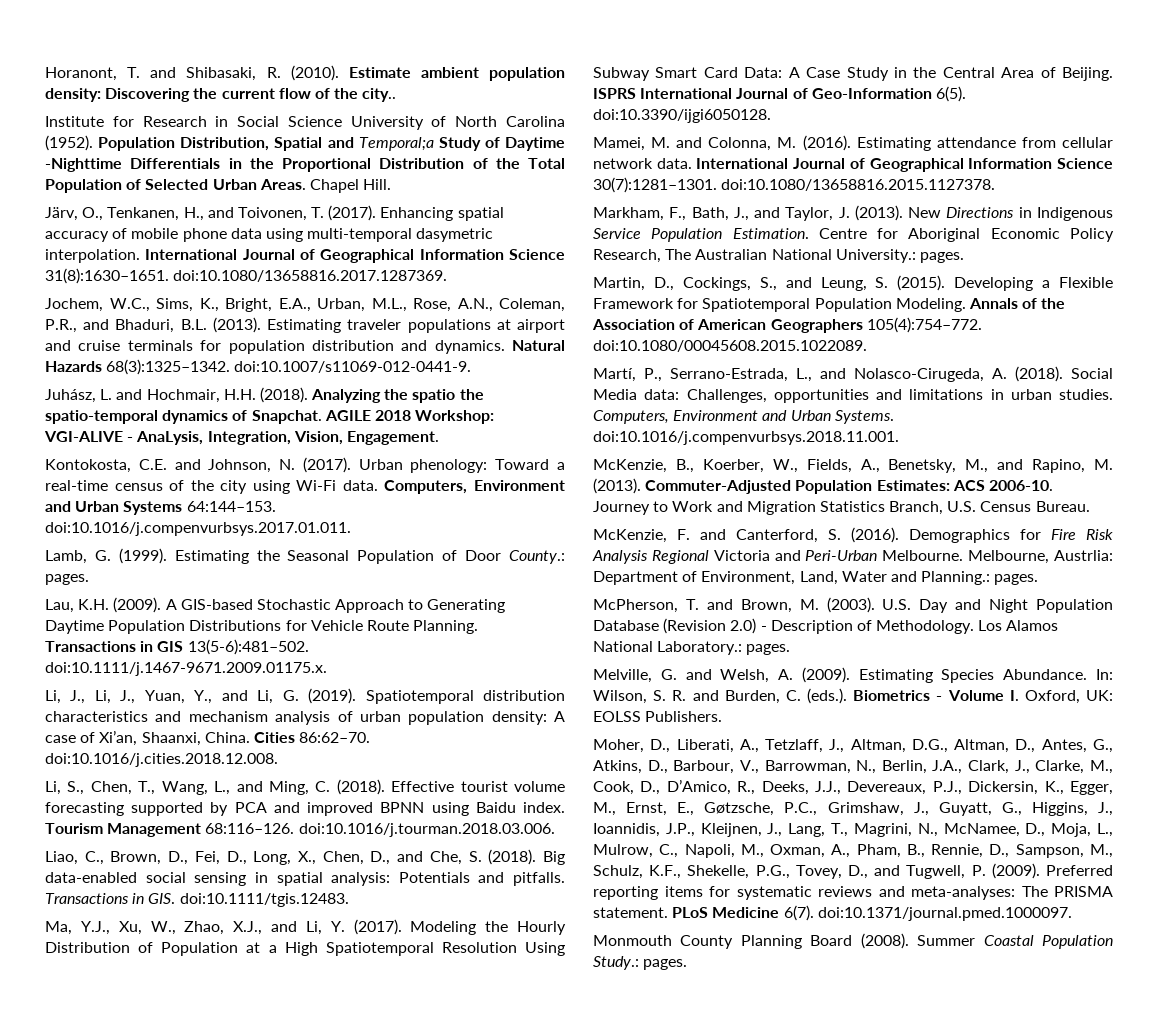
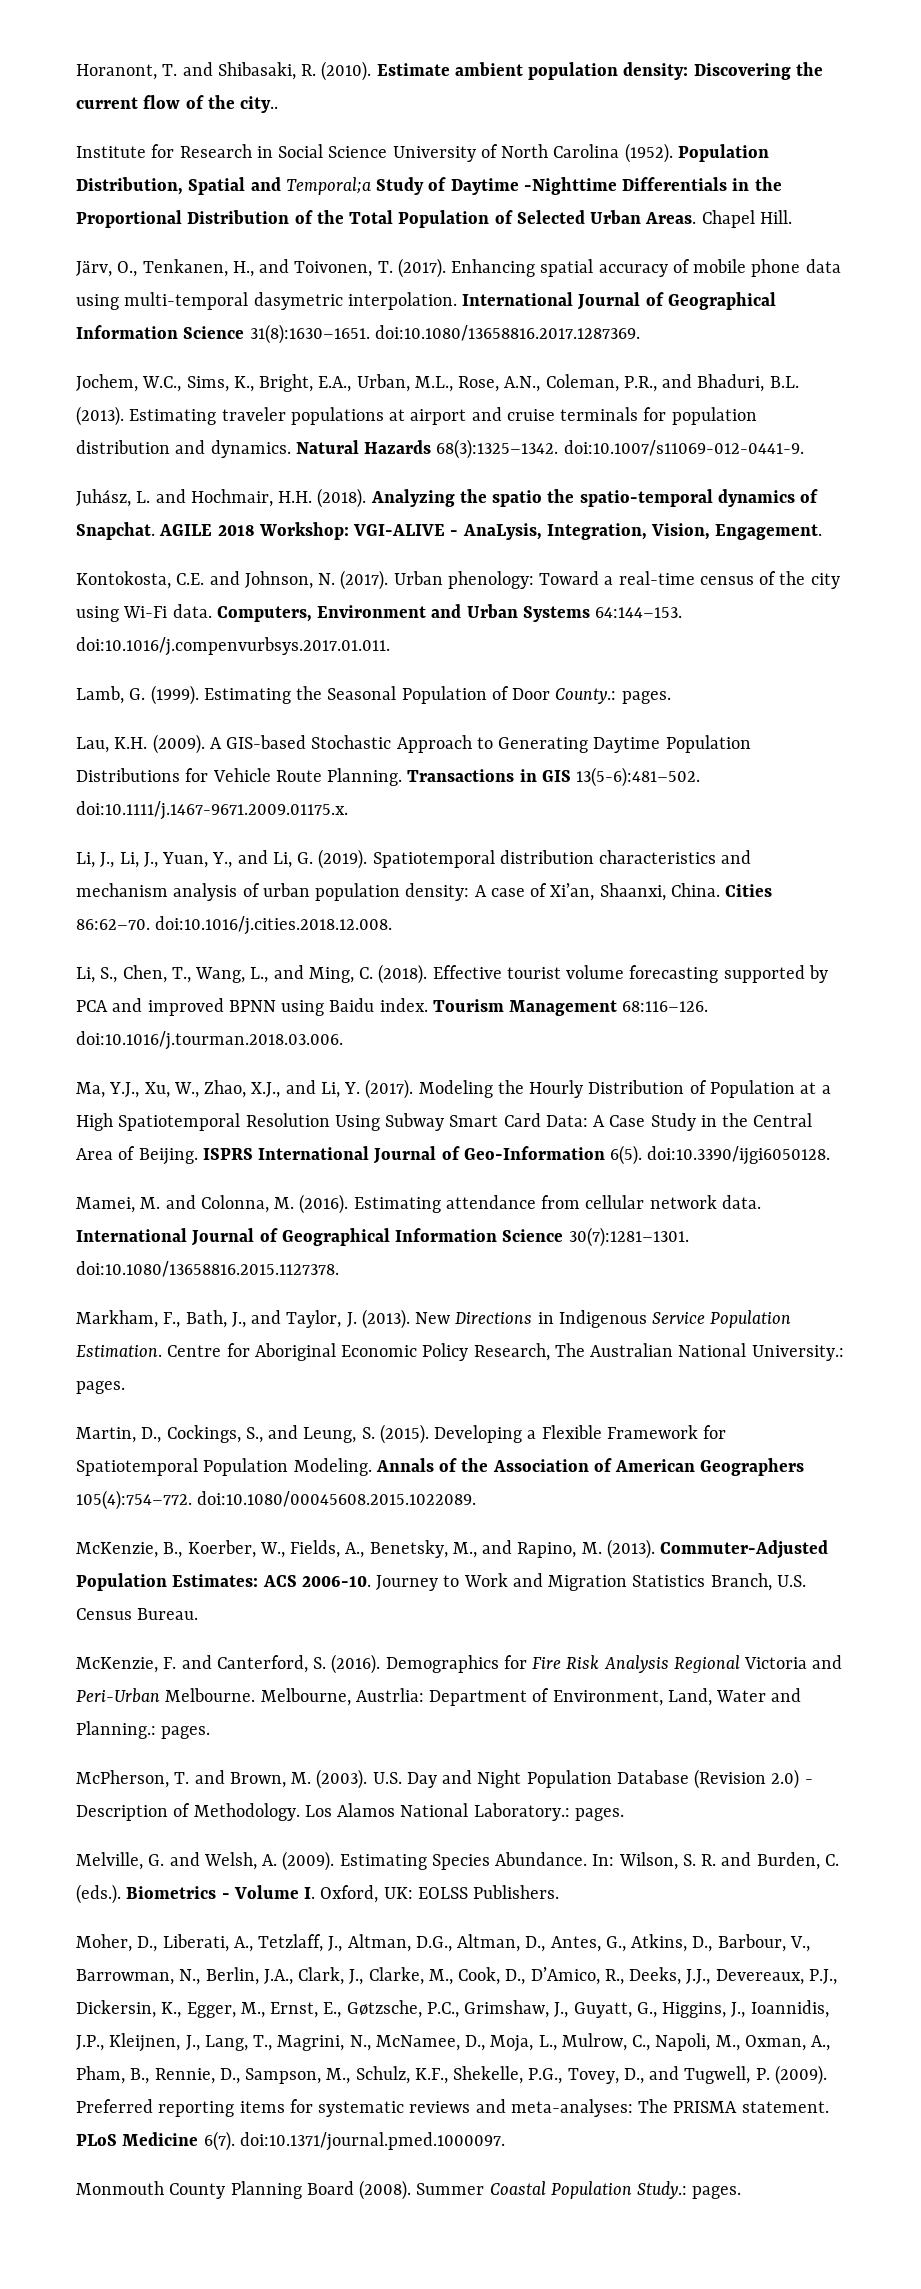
[45,849,565,865] [45,872,565,886] [45,893,349,907] // Liao, C., Brown, D., Fei, D., Long, X., Chen, D., and Che, S. (2018). Big data-enabled social sensing in spatial analysis: Potentials and pitfalls. Transactions in GIS. doi:10.1111/tgis.12483. -> (343, 1040) none
[593,366,1113,382] [593,389,1113,403] [593,410,894,424] [593,431,899,445] // Martí, P., Serrano-Estrada, L., and Nolasco-Cirugeda, A. (2018). Social Media data: Challenges, opportunities and limitations in urban studies. Computers, Environment and Urban Systems. doi:10.1016/j.compenvurbsys.2018.11.001. -> (477, 1499) none

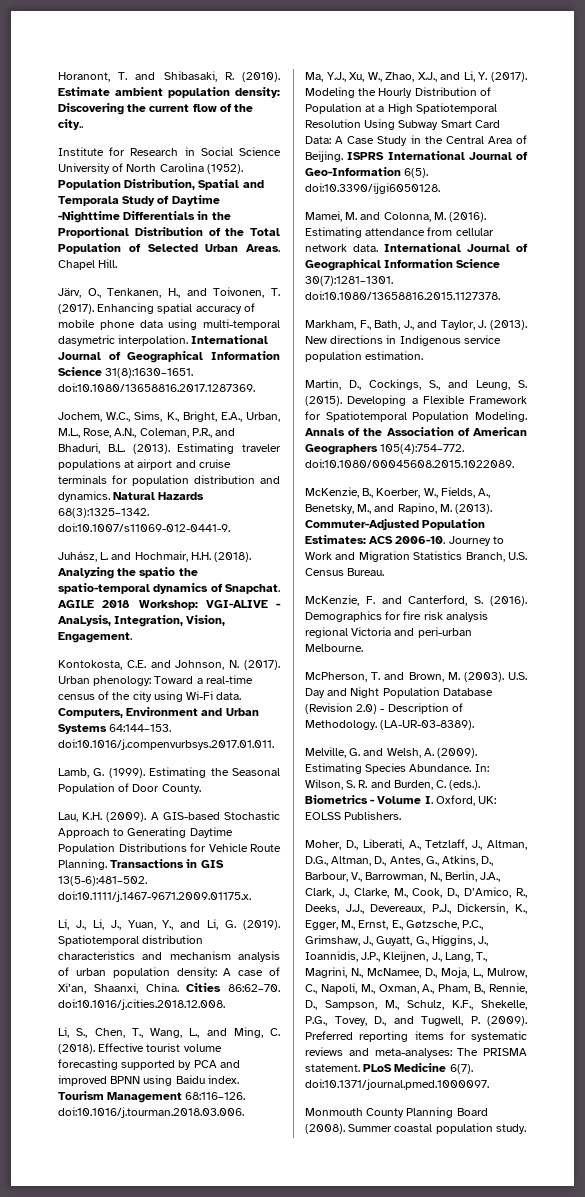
[285,177,371,195] Temporal;a -> [58,196,119,206] Temporala
[555,688,671,704] County.: pages. -> [161,784,201,794] County.
[455,1312,533,1324] Directions -> [330,335,384,344] directions
[652,1310,792,1328] [76,1343,844,1361] [76,1381,125,1394] Service Population Estimation. Centre for Aboriginal Economic Policy Research, The Australian National University.: pages. -> [463,335,501,344] [305,351,424,362] service population estimation.
[532,1655,740,1673] Fire Risk Analysis Regional -> [403,611,488,622] [305,627,348,638] fire risk analysis regional
[76,1688,160,1703] Peri-Urban -> [417,627,472,638] peri-urban
[260,1688,802,1706] [76,1721,211,1739] Melbourne, Austrlia: Department of Environment, Land, Water and Planning.: pages. -> (363, 648) none
[304,1803,624,1821] Los Alamos National Laboratory.: pages. -> [380,720,475,730] (LA-UR-03-8389).
[489,2181,742,2199] Coastal Population Study.: pages. -> [394,1123,526,1134] coastal population study.

